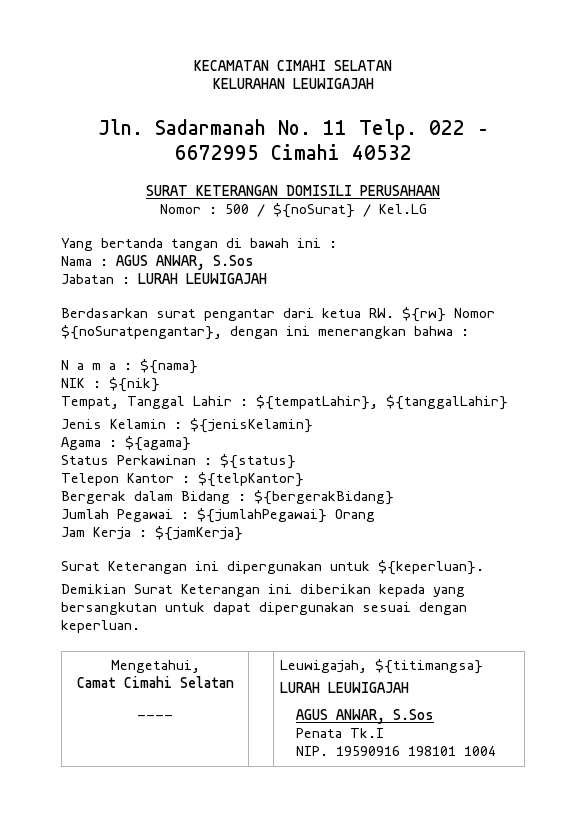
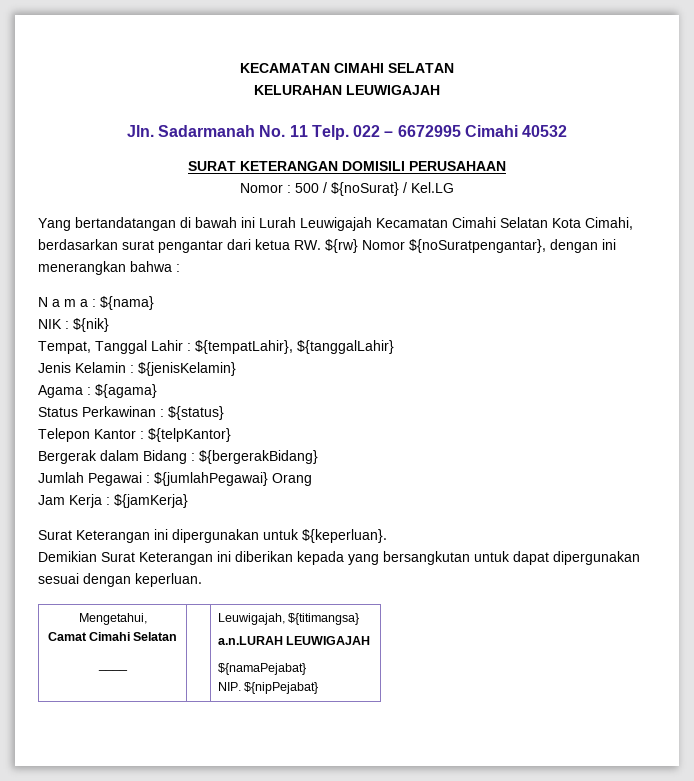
[101,238,218,251] bertanda tangan -> [75,217,176,231] bertandatangan
[329,241,337,248] [61,255,254,270] [61,273,267,284] [61,308,148,318] : // Nama : AGUS ANWAR, S.Sos // Jabatan : LURAH LEUWIGAJAH // Berdasarkan -> [259,217,633,231] [38,239,118,250] Lurah Leuwigajah Kecamatan Cimahi Selatan Kota Cimahi, berdasarkan
[280,682,410,693] [295,709,434,724] [295,728,384,738] [295,746,496,756] LURAH LEUWIGAJAH // AGUS ANWAR, S.Sos // Penata Tk.I // NIP. 19590916 198101 1004 -> [218,636,371,645] [218,663,307,675] [218,682,319,694] a.n.LURAH LEUWIGAJAH // ${namaPejabat} // NIP. ${nipPejabat}

